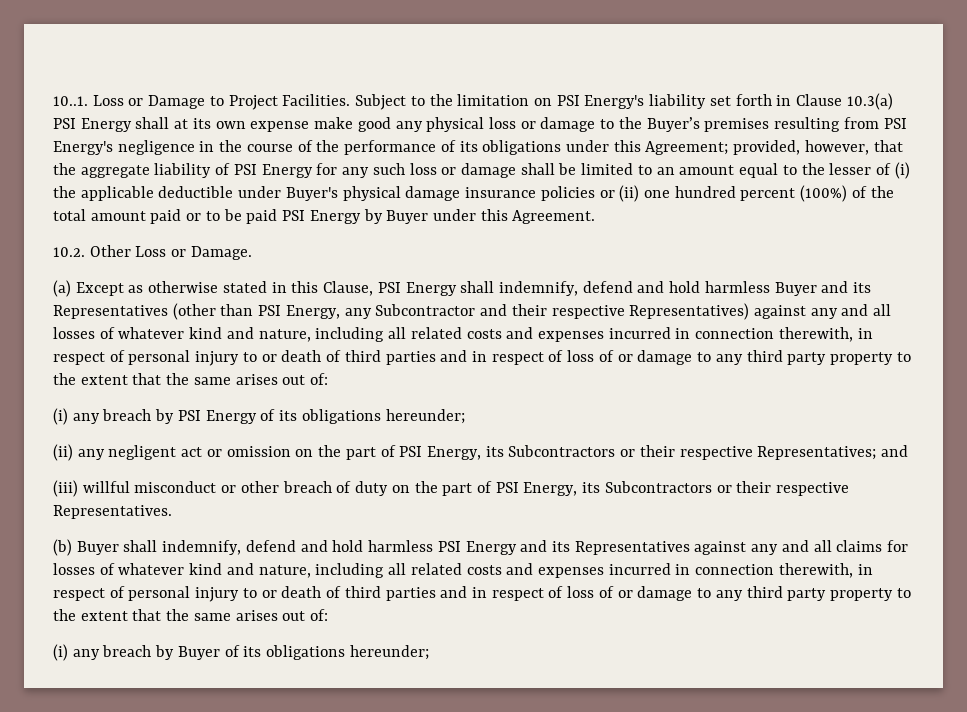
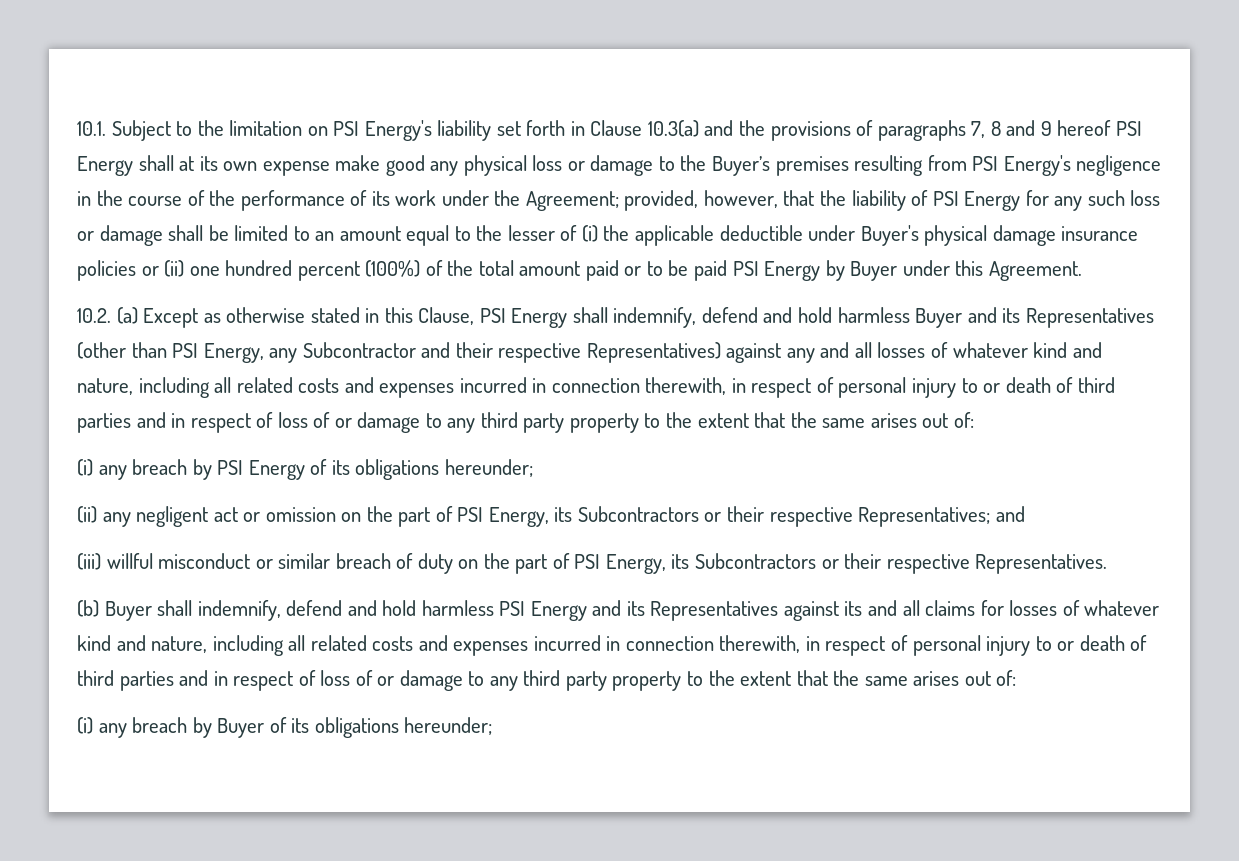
[53,94,351,110] 10..1. Loss or Damage to Project Facilities. -> [77,121,106,136] 10.1.
(893, 101) none -> [704,120,1112,141] and the provisions of paragraphs 7, 8 and 9 hereof
[482,140,641,155] obligations under this -> [395,190,521,206] work under the
[80,165,150,178] aggregate -> (847, 198) none
[89,245,252,260] Other Loss or Damage. // -> (111, 315) none
[240,481,279,493] other -> [278,553,331,569] similar
[751,544,779,555] any -> [844,601,863,616] its

